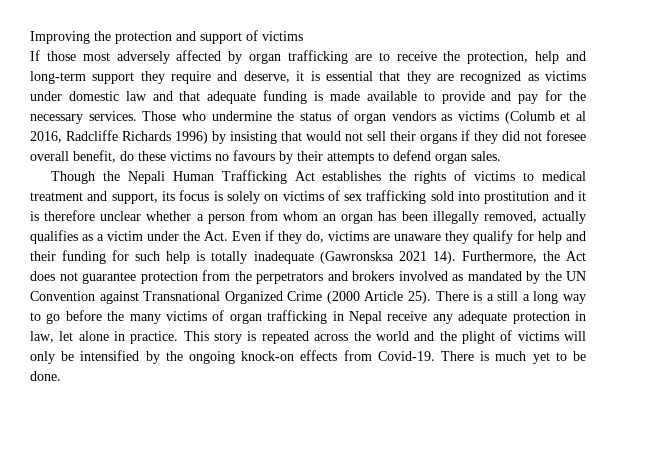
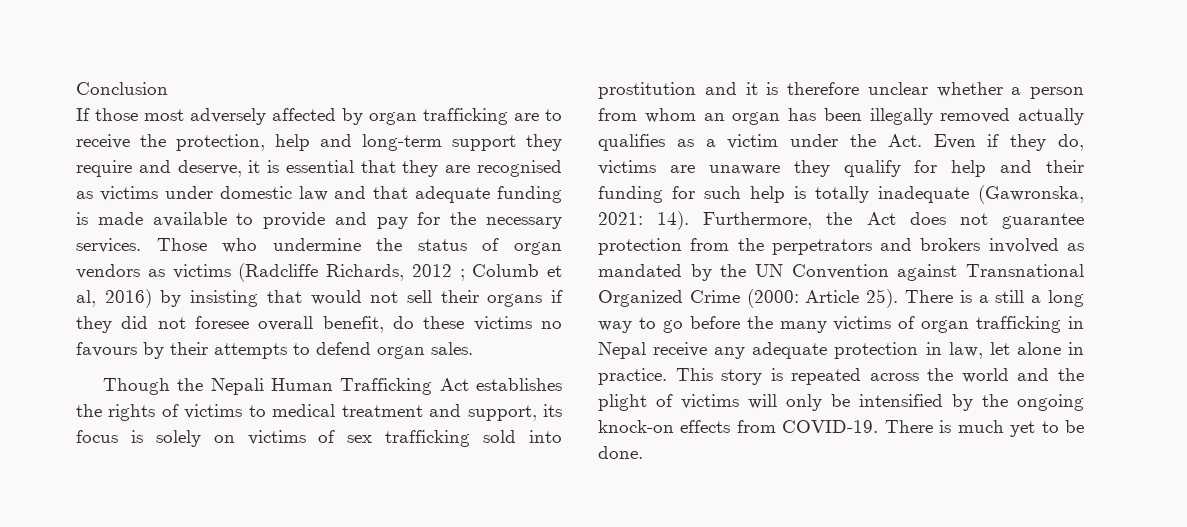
[30,30,303,44] Improving the protection and support of victims -> [76,82,168,95] Conclusion
[460,71,522,84] recognized -> [476,160,562,177] recognised
[504,111,586,124] [30,130,208,144] (Columb et al 2016, Radcliffe Richards 1996) -> [238,263,562,282] [76,289,152,308] (Radcliffe Richards, 2012 ; Columb et al, 2016)
[483,211,537,223] removed, -> [940,108,1011,123] removed
[319,251,427,264] (Gawronsksa 2021 -> [978,185,1084,204] [598,212,643,225] (Gawronska, 2021:
[326,291,360,304] (2000 -> [746,289,799,308] (2000:
[377,351,435,361] Covid-19. -> [782,420,879,433] COVID-19.

